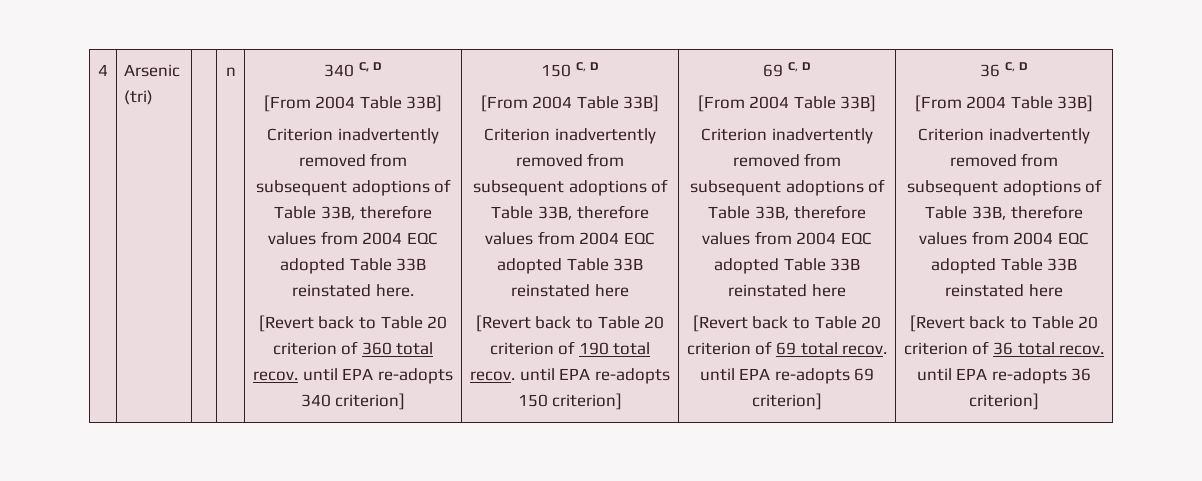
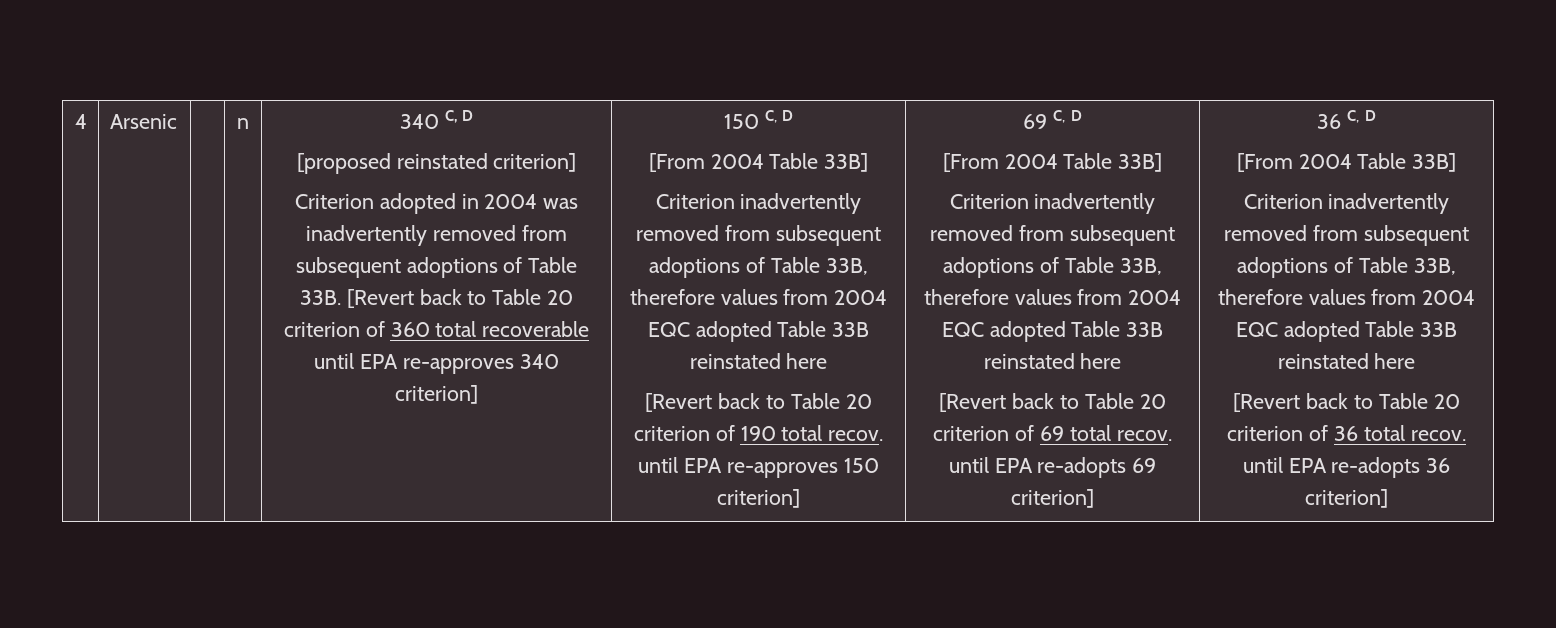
[124,90,154,105] (tri) -> (177, 121) none
[263,95,443,112] [267,128,439,144] [298,153,408,167] [255,179,452,196] [274,205,432,220] [268,231,438,245] [279,258,427,274] [292,284,414,297] [From 2004 Table 33B] // Criterion inadvertently removed from subsequent adoptions of Table 33B, therefore values from 2004 EQC adopted Table 33B reinstated here. // -> [296,153,577,174] [294,193,579,214] [306,225,567,246] [295,257,578,278] [299,290,341,305] [proposed reinstated criterion] // Criterion adopted in 2004 was inadvertently removed from subsequent adoptions of Table 33B.
[253,368,453,384] recov. until EPA re-adopts -> [482,321,590,337] [314,353,514,374] recoverable until EPA re-approves
[594,368,670,384] re-adopts -> [726,462,838,478] re-approves

